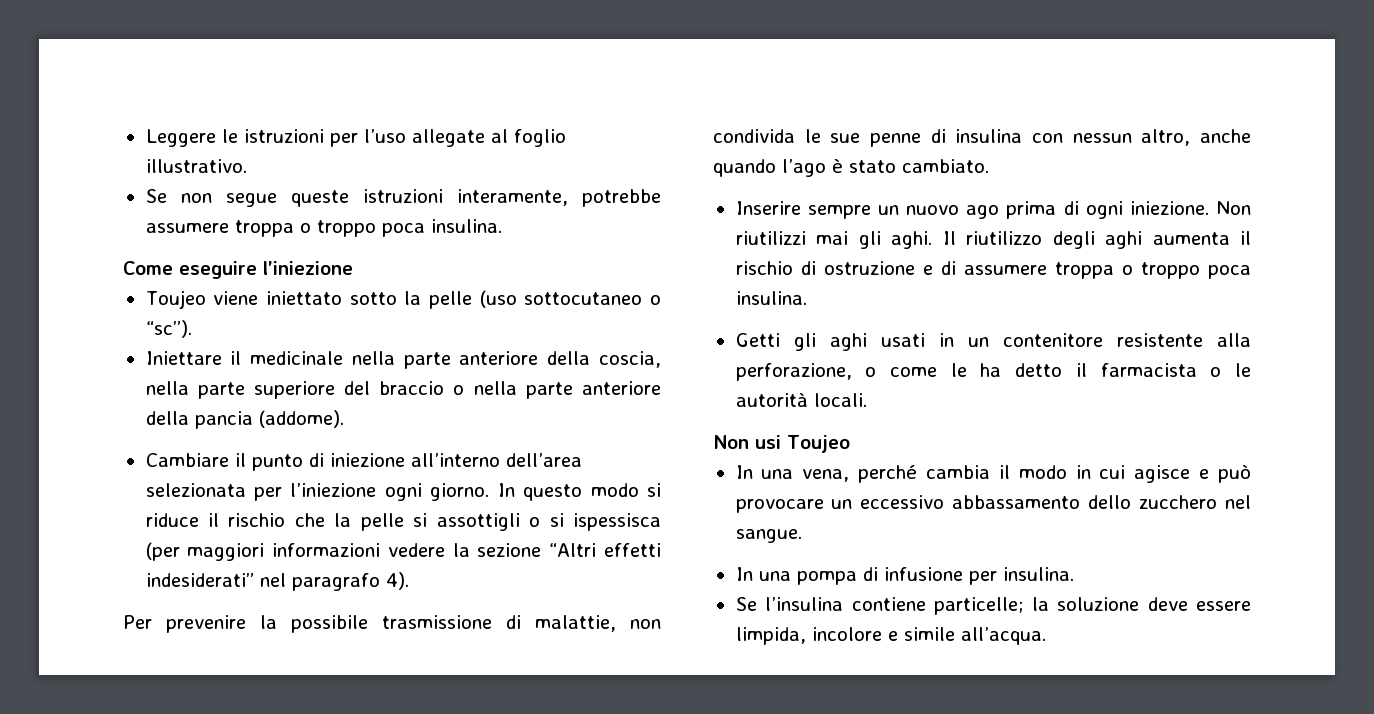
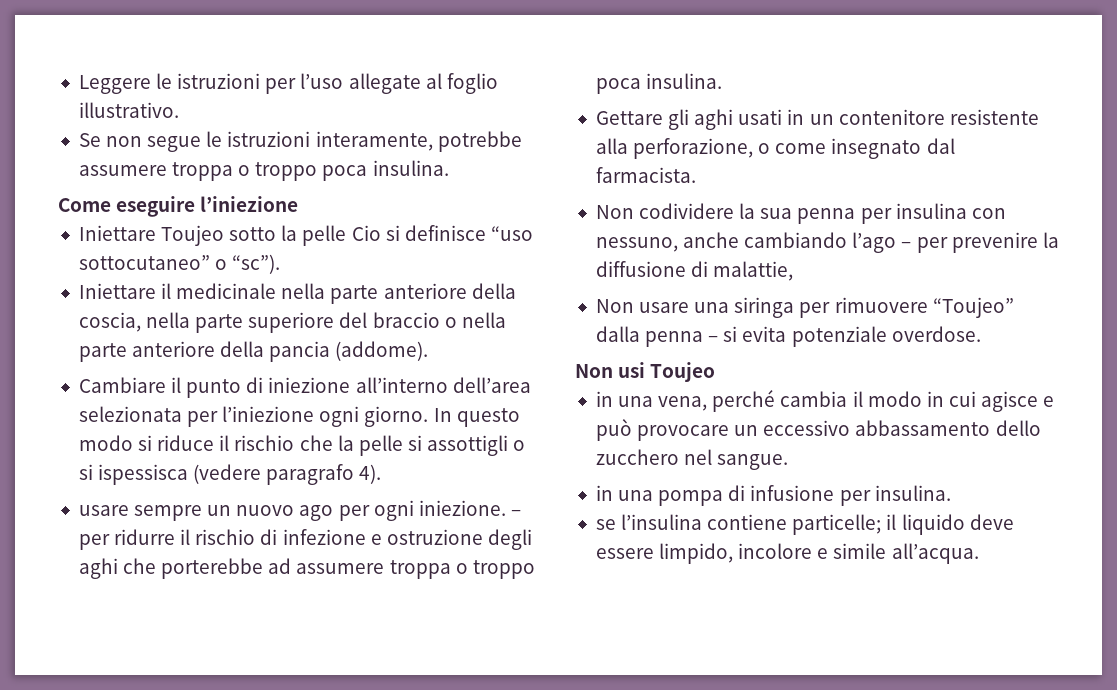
[290,190,349,207] queste -> [206,131,223,147] le
[145,290,643,309] Toujeo viene iniettato sotto la pelle (uso sottocutaneo -> [78,225,533,246] [78,255,210,270] Iniettare Toujeo sotto la pelle Cio si definisce “uso sottocutaneo”
[145,542,661,561] [145,572,409,591] [123,615,661,633] [713,129,1251,147] [713,159,989,177] [735,201,1251,219] [735,231,1251,249] [735,261,1251,279] [735,291,807,305] [735,333,780,347] (per maggiori informazioni vedere la sezione “Altri effetti indesiderati” nel paragrafo 4). // Per prevenire la possibile trasmissione di malattie, non condivida le sue penne di insulina con nessun altro, anche quando l’ago è stato cambiato. // Inserire sempre un nuovo ago prima di ogni iniezione. Non riutilizzi mai gli aghi. Il riutilizzo degli aghi aumenta il rischio di ostruzione e di assumere troppa o troppo poca insulina. // Getti -> [193,464,382,485] [78,500,521,521] [78,529,532,550] [78,558,535,579] [595,73,723,94] [595,111,663,125] (vedere paragrafo 4). // usare sempre un nuovo ago per ogni iniezione. – per ridurre il rischio di infezione e ostruzione degli aghi che porterebbe ad assumere troppa o troppo poca insulina. // Gettare
[950,363,1251,377] [735,393,867,407] le ha detto il farmacista o le autorità locali. -> [831,138,955,159] [595,167,696,183] [595,203,1006,224] [595,232,1059,253] [595,261,794,281] [595,297,1014,318] [595,326,981,347] insegnato dal farmacista. // Non codividere la sua penna per insulina con nessuno, anche cambiando l’ago – per prevenire la diffusione di malattie, // Non usare una siringa per rimuovere “Toujeo” dalla penna – si evita potenziale overdose.
[735,465,753,479] In -> [595,391,613,407] in
[735,567,753,581] In -> [595,485,613,501] in
[735,597,757,611] Se -> [595,519,616,530] se
[1031,597,1140,611] la soluzione -> [886,514,965,535] il liquido
[735,627,806,645] limpida, -> [659,543,734,564] limpido,

